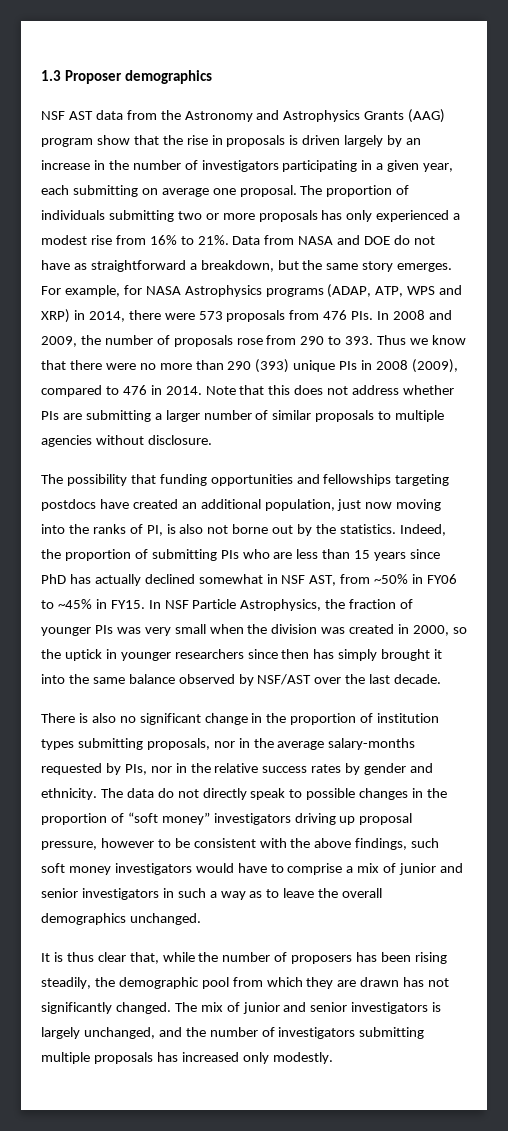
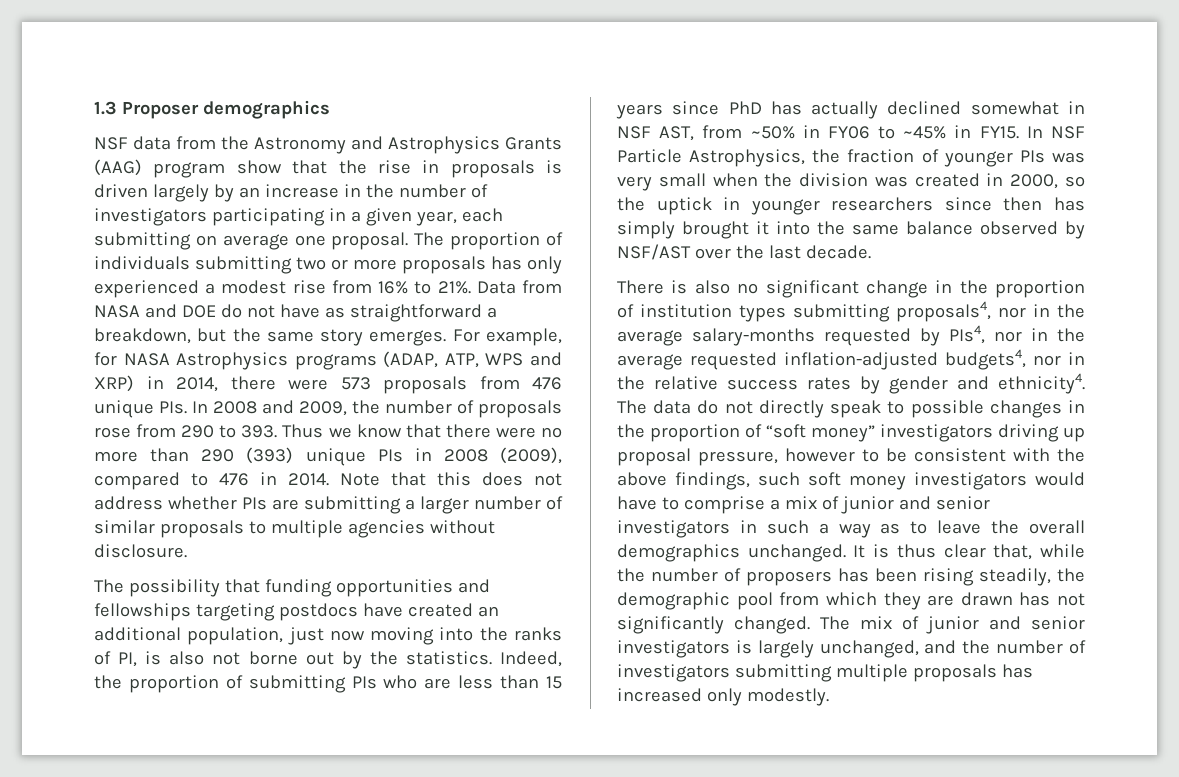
[68,111,93,120] AST -> (128, 143) none
(348, 315) none -> [94,400,154,418] unique
[146,738,210,750] proposals, -> [896,301,991,322] proposals4,
[124,764,147,775] PIs, -> [949,325,1085,344] [617,349,1026,370] PIs4, nor in the average requested inflation-adjusted budgets4,
[41,788,97,800] ethnicity. -> [998,373,1085,394] ethnicity4.
(201, 919) // -> (846, 553) none

